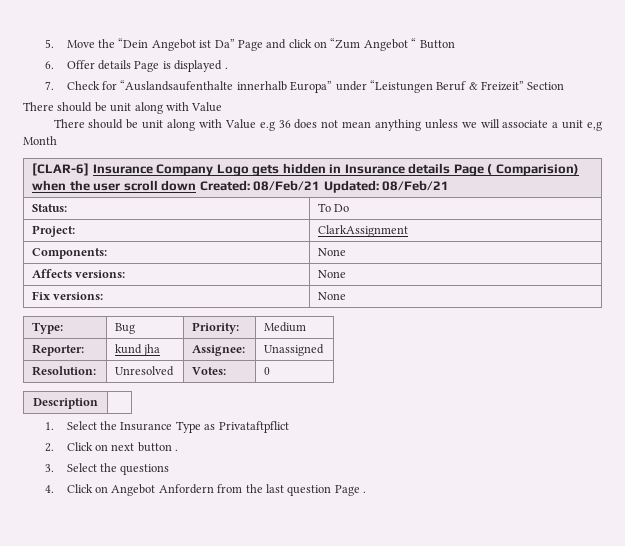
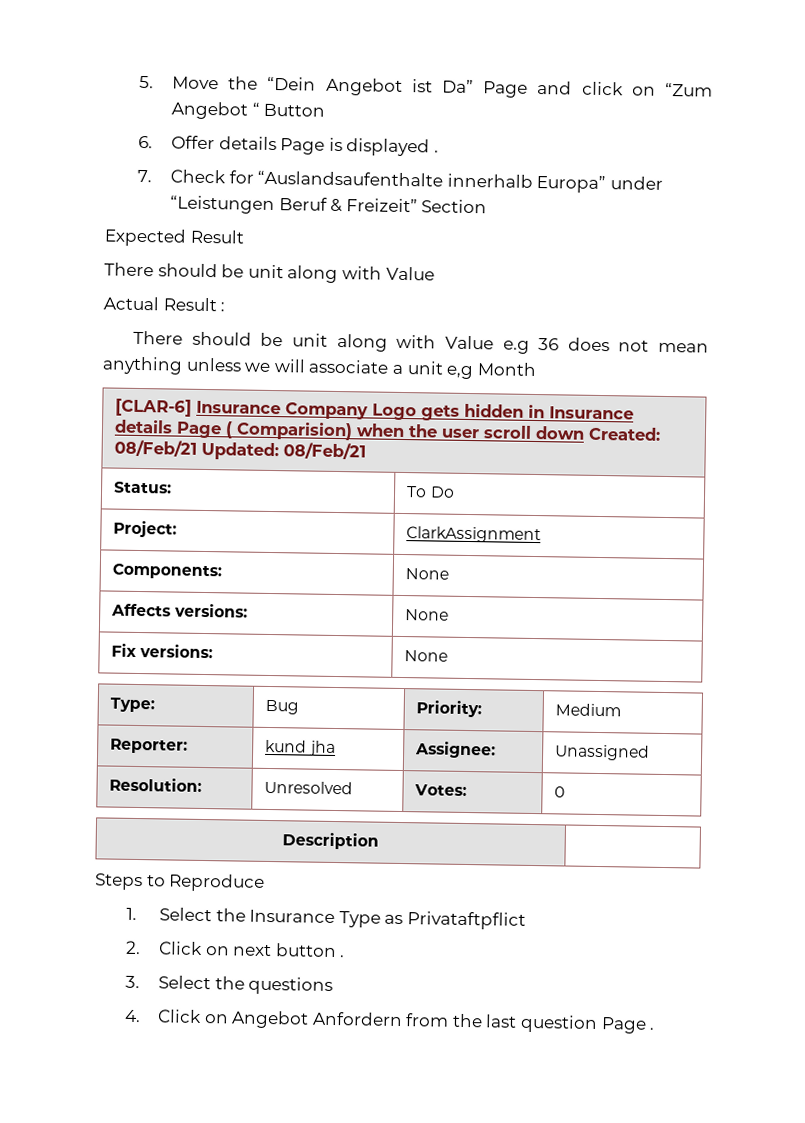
[23,102,223,114] // There should be unit along with Value -> [104,228,245,247] [104,262,435,283] [103,296,226,312] // Expected Result // There should be unit along with Value // Actual Result :
(98, 403) none -> [94,873,266,892] // Steps to Reproduce

